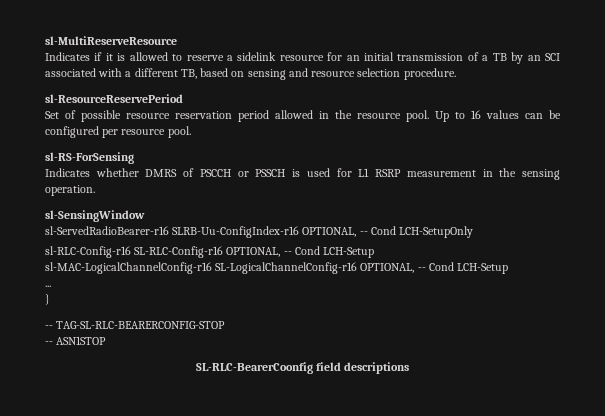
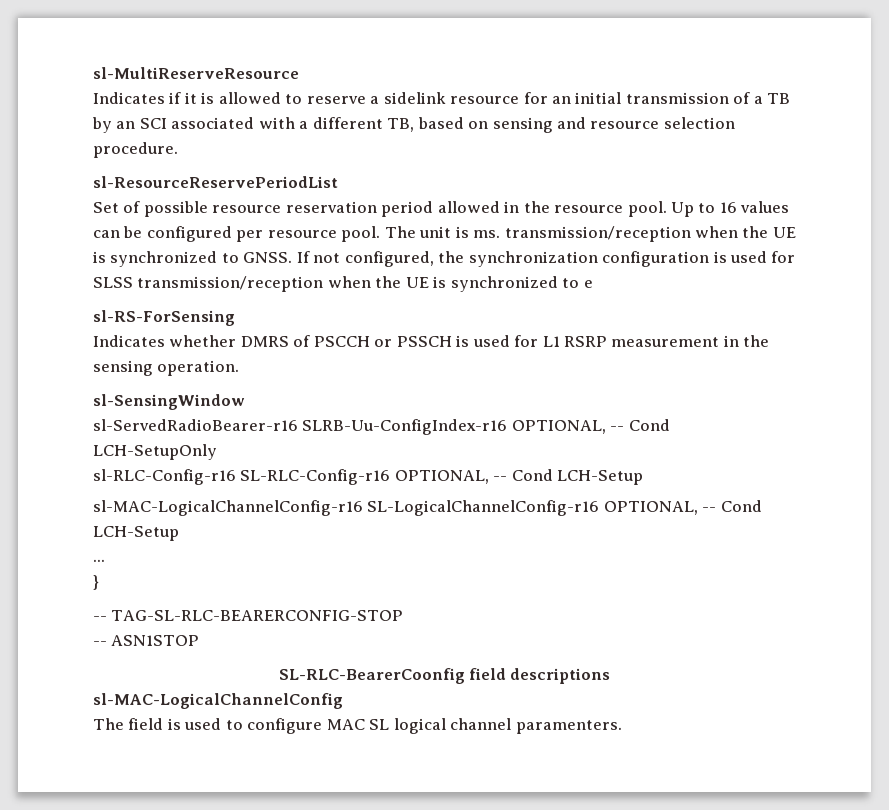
[45,94,183,103] sl-ResourceReservePeriod -> [93,176,338,188] sl-ResourceReservePeriodList
(191, 132) none -> [384,226,796,242] [93,251,796,267] [93,276,593,292] The unit is ms. transmission/reception when the UE is synchronized to GNSS. If not configured, the synchronization configuration is used for SLSS transmission/reception when the UE is synchronized to e
(410, 368) none -> [93,693,343,709] [93,718,622,734] // sl-MAC-LogicalChannelConfig // The field is used to configure MAC SL logical channel paramenters.

